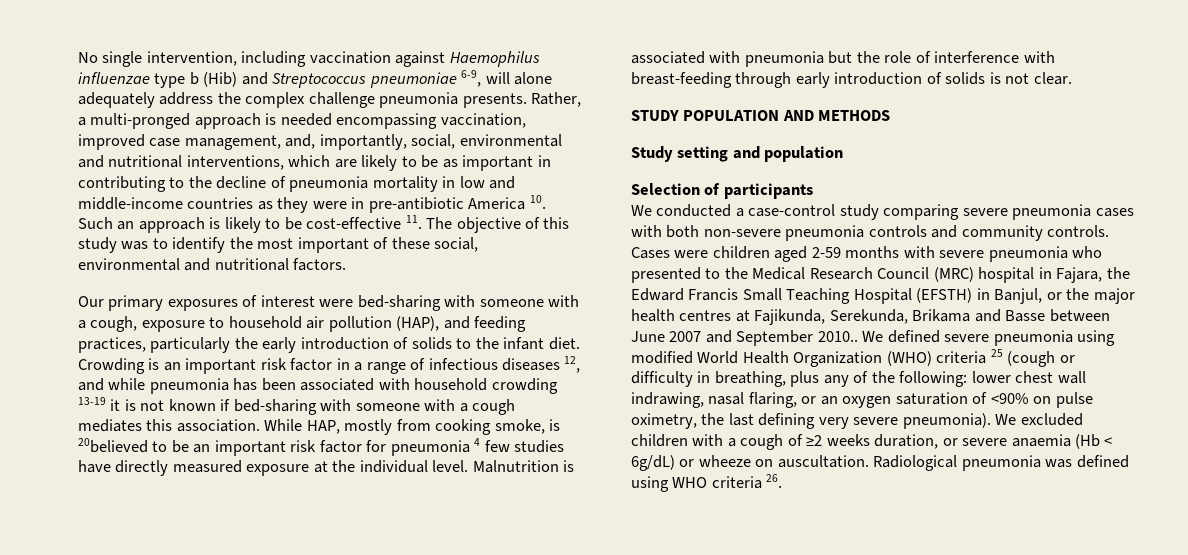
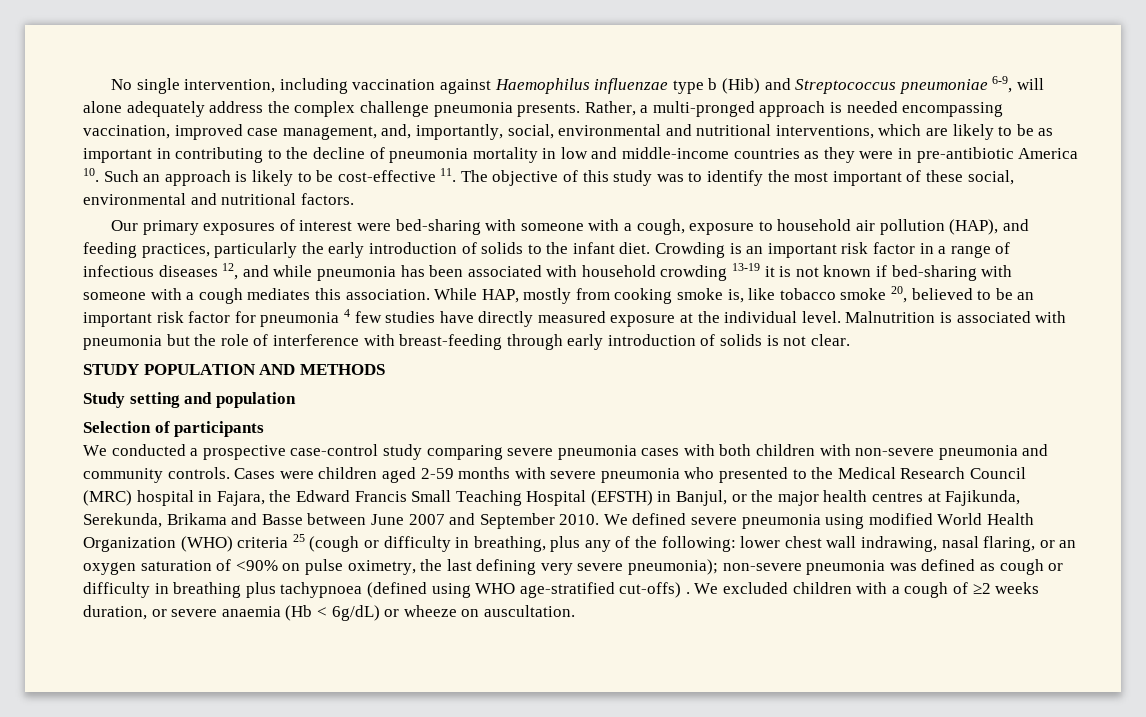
[494,419,561,434] [78,438,148,453] smoke, is 20believed -> [677,286,973,303] smoke is, like tobacco smoke 20, believed
(744, 212) none -> [202,445,286,460] prospective
[703,225,927,241] non-severe pneumonia controls -> [756,444,1018,460] children with non-severe pneumonia
[817,331,858,342] 2010.. -> [559,514,600,525] 2010.
[902,413,991,429] pneumonia). -> [628,559,1064,575] [83,582,690,598] pneumonia); non-severe pneumonia was defined as cough or difficulty in breathing plus tachypnoea (defined using WHO age-stratified cut-offs) .
[873,455,1129,471] [631,474,783,492] Radiological pneumonia was defined using WHO criteria 26. -> (575, 611) none

